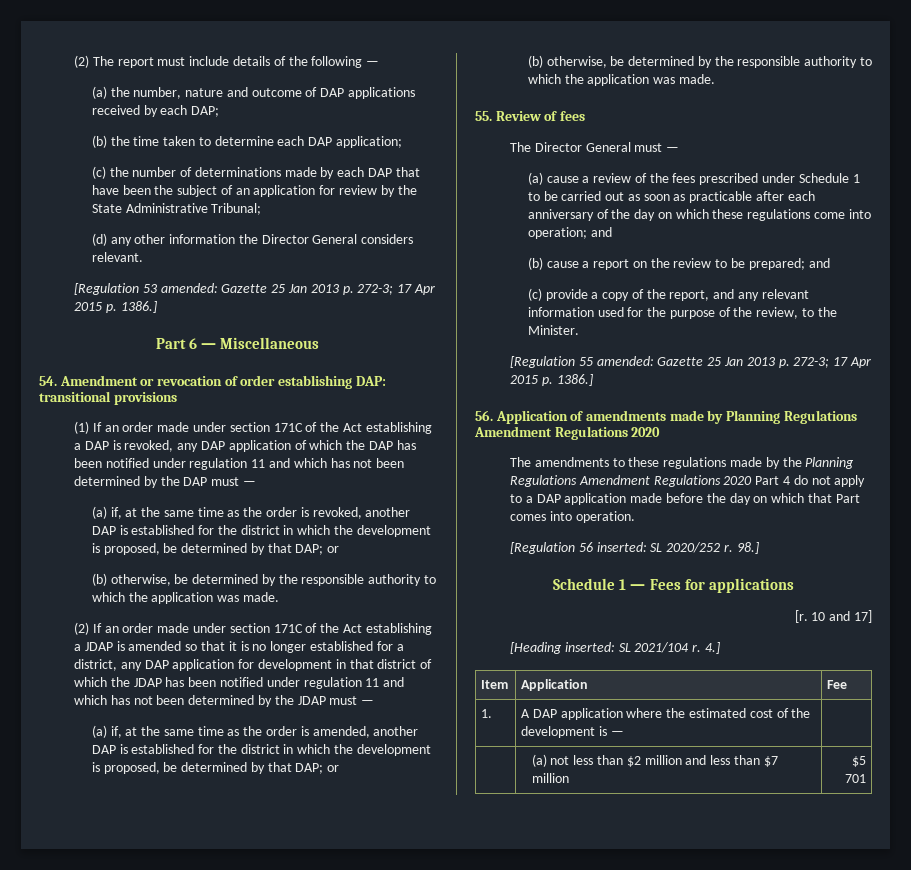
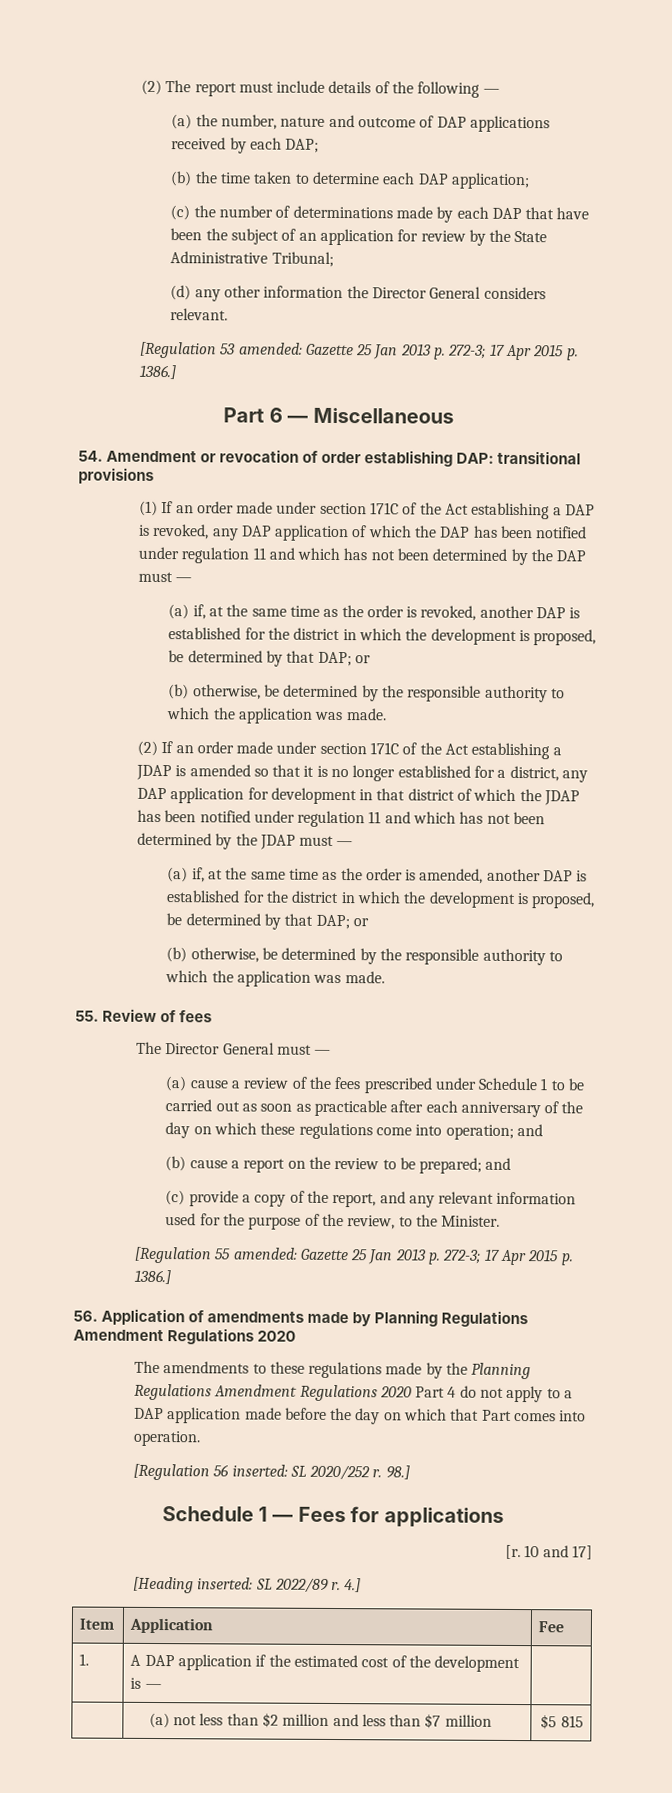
[634,642,690,653] 2021/104 -> [274,1577,329,1593] 2022/89
[626,708,663,718] where -> [255,1654,267,1667] if
[844,774,866,783] 701 -> [560,1715,584,1728] 815

